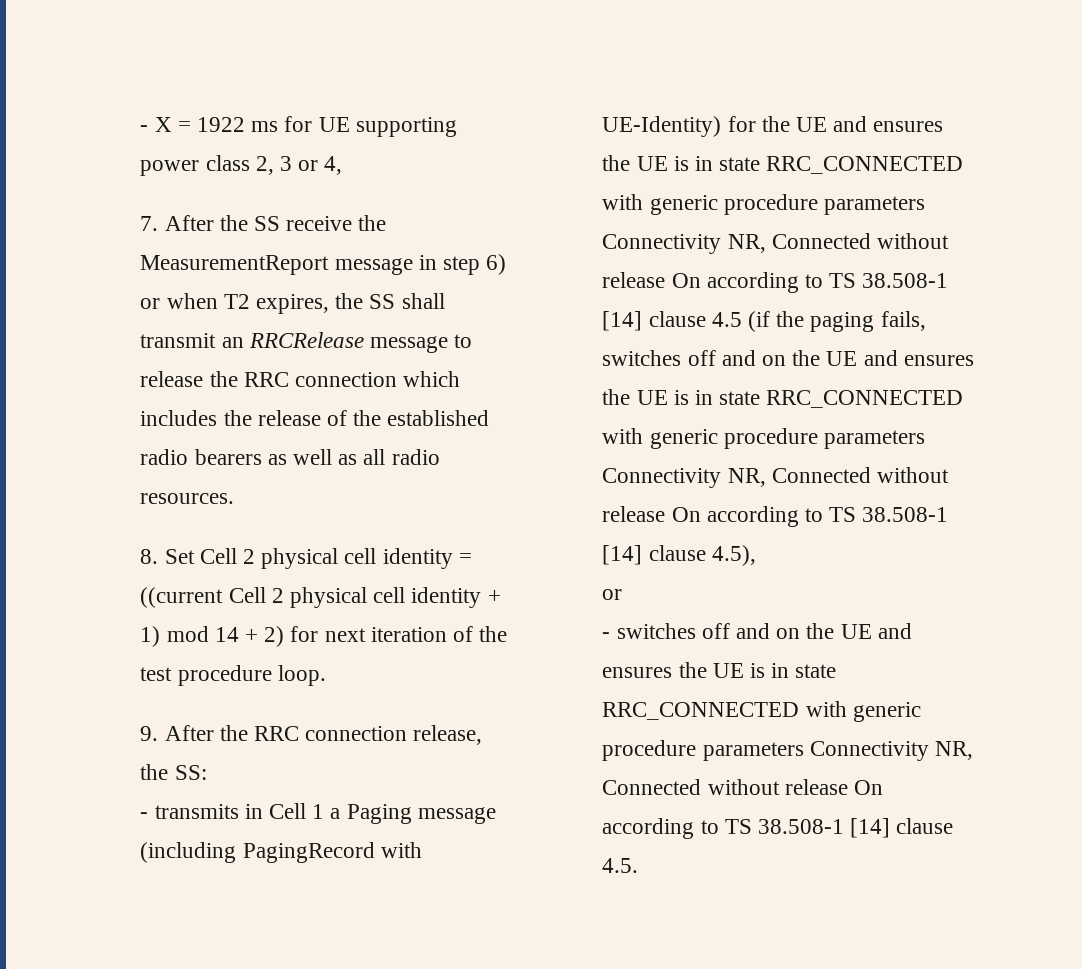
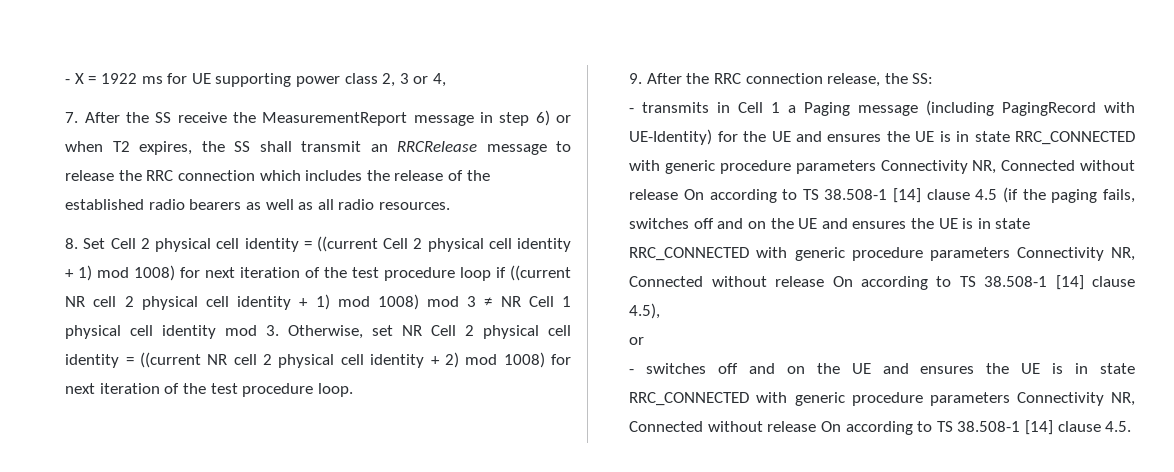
[214,626,285,647] 14 + 2) -> [134,265,572,281] [65,294,571,310] [65,325,572,339] [65,352,545,368] 1008) for next iteration of the test procedure loop if ((current NR cell 2 physical cell identity + 1) mod 1008) mod 3 ≠ NR Cell 1 physical cell identity mod 3. Otherwise, set NR Cell 2 physical cell identity = ((current NR cell 2 physical cell identity + 2) mod 1008)

